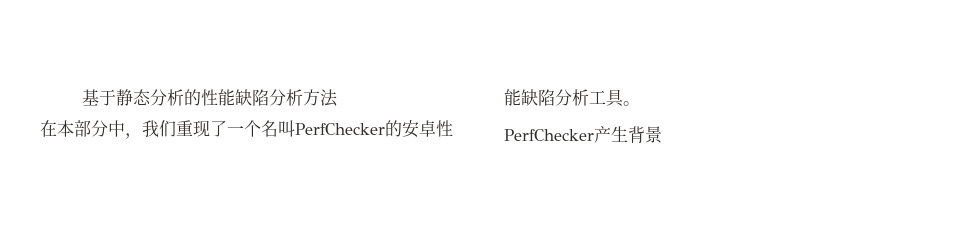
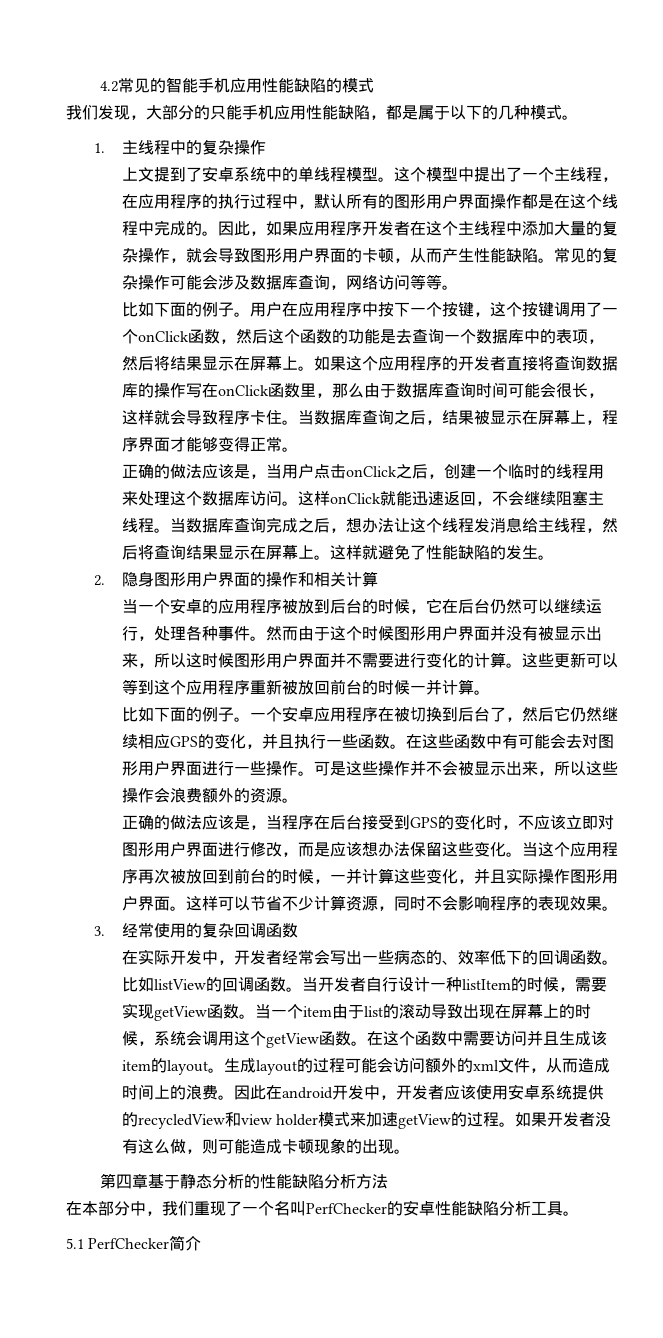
(82, 97) none -> [100,77,375,93] [66,105,578,120] [94,140,267,155] [122,166,619,182] [122,194,619,209] [122,220,619,236] [122,247,619,263] [122,274,459,290] [122,302,619,317] [122,328,605,344] [122,355,619,371] [122,382,605,398] [122,409,619,425] [122,437,299,452] [122,464,605,479] [122,490,605,506] [122,517,619,533] [122,544,555,560] [94,571,379,587] [122,598,603,614] [122,625,603,641] [122,652,619,668] [122,679,491,695] [122,706,619,722] [122,733,615,749] [122,760,619,776] [122,787,299,803] [122,815,615,830] [122,841,619,857] [122,868,619,884] [122,895,619,911] [94,923,299,938] [122,949,619,965] [122,976,608,992] [122,1003,592,1021] [122,1030,608,1048] [122,1057,611,1075] [122,1084,605,1100] [122,1112,612,1129] [122,1138,411,1154] [100,1173,149,1189] 4.2常见的智能手机应用性能缺陷的模式 // 我们发现，大部分的只能手机应用性能缺陷，都是属于以下的几种模式。 // 1.主线程中的复杂操作 // 上文提到了安卓系统中的单线程模型。这个模型中提出了一个主线程，在应用程序的执行过程中，默认所有的图形用户界面操作都是在这个线程中完成的。因此，如果应用程序开发者在这个主线程中添加大量的复杂操作，就会导致图形用户界面的卡顿，从而产生性能缺陷。常见的复杂操作可能会涉及数据库查询，网络访问等等。 // 比如下面的例子。用户在应用程序中按下一个按键，这个按键调用了一个onClick函数，然后这个函数的功能是去查询一个数据库中的表项，然后将结果显示在屏幕上。如果这个应用程序的开发者直接将查询数据库的操作写在onClick函数里，那么由于数据库查询时间可能会很长，这样就会导致程序卡住。当数据库查询之后，结果被显示在屏幕上，程序界面才能够变得正常。 // 正确的做法应该是，当用户点击onClick之后，创建一个临时的线程用来处理这个数据库访问。这样onClick就能迅速返回，不会继续阻塞主线程。当数据库查询完成之后，想办法让这个线程发消息给主线程，然后将查询结果显示在屏幕上。这样就避免了性能缺陷的发生。 // 2.隐身图形用户界面的操作和相关计算 // 当一个安卓的应用程序被放到后台的时候，它在后台仍然可以继续运行，处理各种事件。然而由于这个时候图形用户界面并没有被显示出来，所以这时候图形用户界面并不需要进行变化的计算。这些更新可以等到这个应用程序重新被放回前台的时候一并计算。 // 比如下面的例子。一个安卓应用程序在被切换到后台了，然后它仍然继续相应GPS的变化，并且执行一些函数。在这些函数中有可能会去对图形用户界面进行一些操作。可是这些操作并不会被显示出来，所以这些操作会浪费额外的资源。 // 正确的做法应该是，当程序在后台接受到GPS的变化时，不应该立即对图形用户界面进行修改，而是应该想办法保留这些变化。当这个应用程序再次被放回到前台的时候，一并计算这些变化，并且实际操作图形用户界面。这样可以节省不少计算资源，同时不会影响程序的表现效果。 // 3.经常使用的复杂回调函数 // 在实际开发中，开发者经常会写出一些病态的、效率低下的回调函数。比如listView的回调函数。当开发者自行设计一种listItem的时候，需要实现getView函数。当一个item由于list的滚动导致出现在屏幕上的时候，系统会调用这个getView函数。在这个函数中需要访问并且生成该item的layout。生成layout的过程可能会访问额外的xml文件，从而造成时间上的浪费。因此在android开发中，开发者应该使用安卓系统提供的recycledView和view holder模式来加速getView的过程。如果开发者没有这么做，则可能造成卡顿现象的出现。 // 第四章
[504,126,662,144] PerfChecker产生背景 -> [66,1235,202,1251] 5.1 PerfChecker简介

